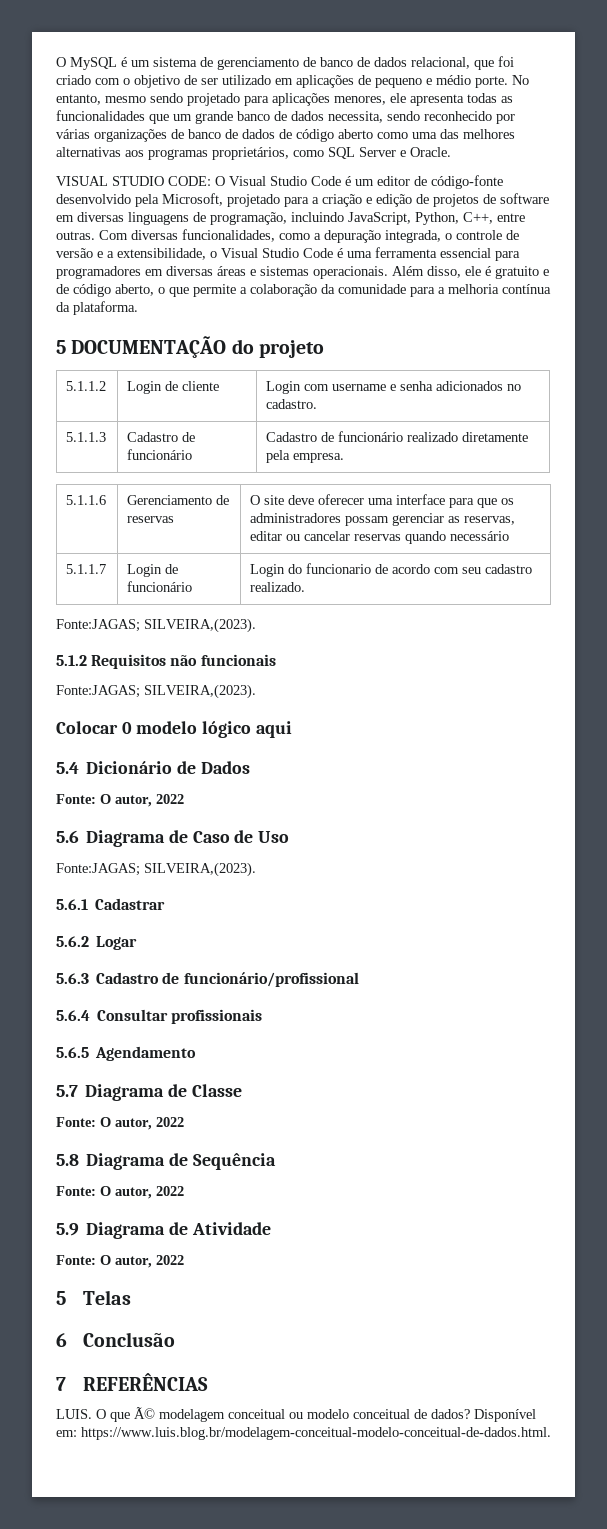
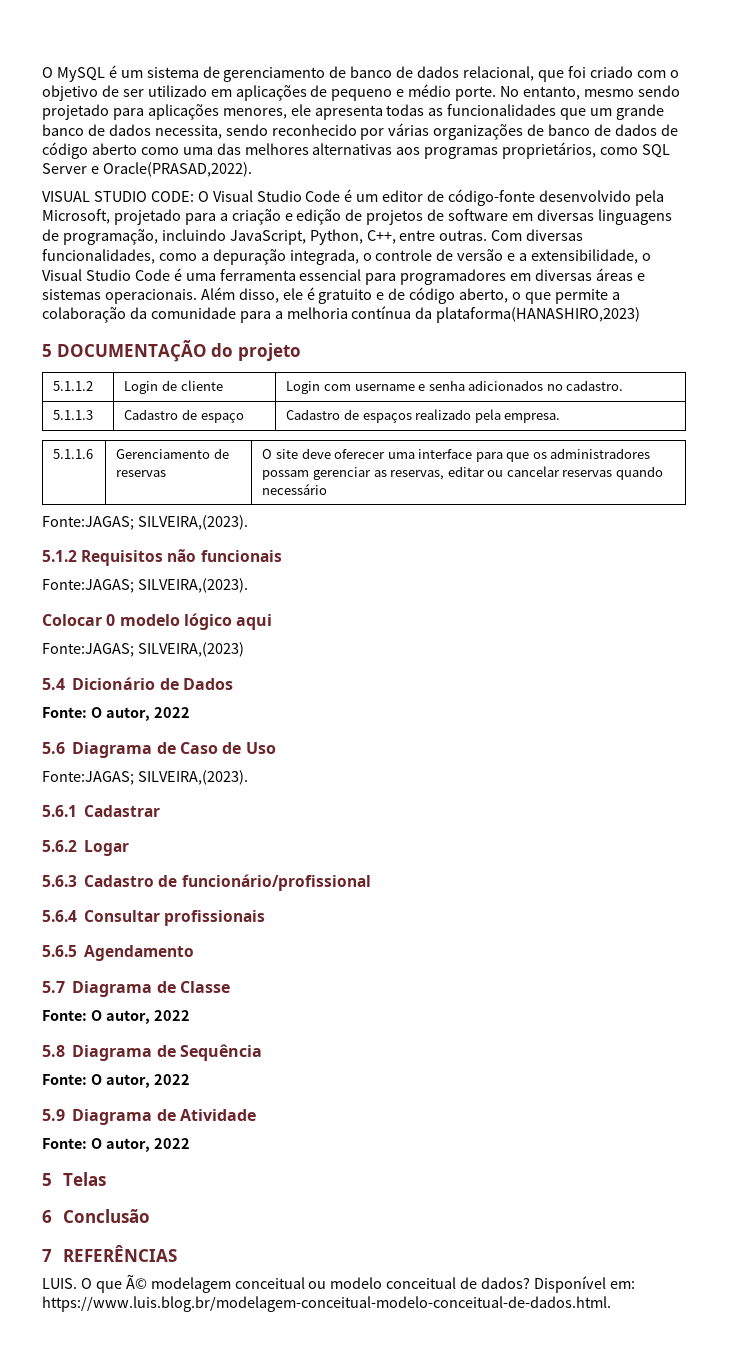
[410,147,451,157] Oracle. -> [102,162,252,177] Oracle(PRASAD,2022).
[73,301,138,315] plataforma. -> [436,307,641,323] plataforma(HANASHIRO,2023)
[127,449,193,460] [266,431,529,442] funcionário | Cadastro de funcionário realizado diretamente -> [200,413,244,423] [286,409,472,423] espaço | Cadastro de espaços realizado
[66,564,107,574] [127,564,179,577] [127,581,193,592] [250,563,533,577] [250,582,306,592] // 5.1.1.7 | Login de funcionário | Login do funcionario de acordo com seu cadastro realizado. -> (328, 489) none
(292, 729) none -> [42,642,244,657] // Fonte:JAGAS; SILVEIRA,(2023)

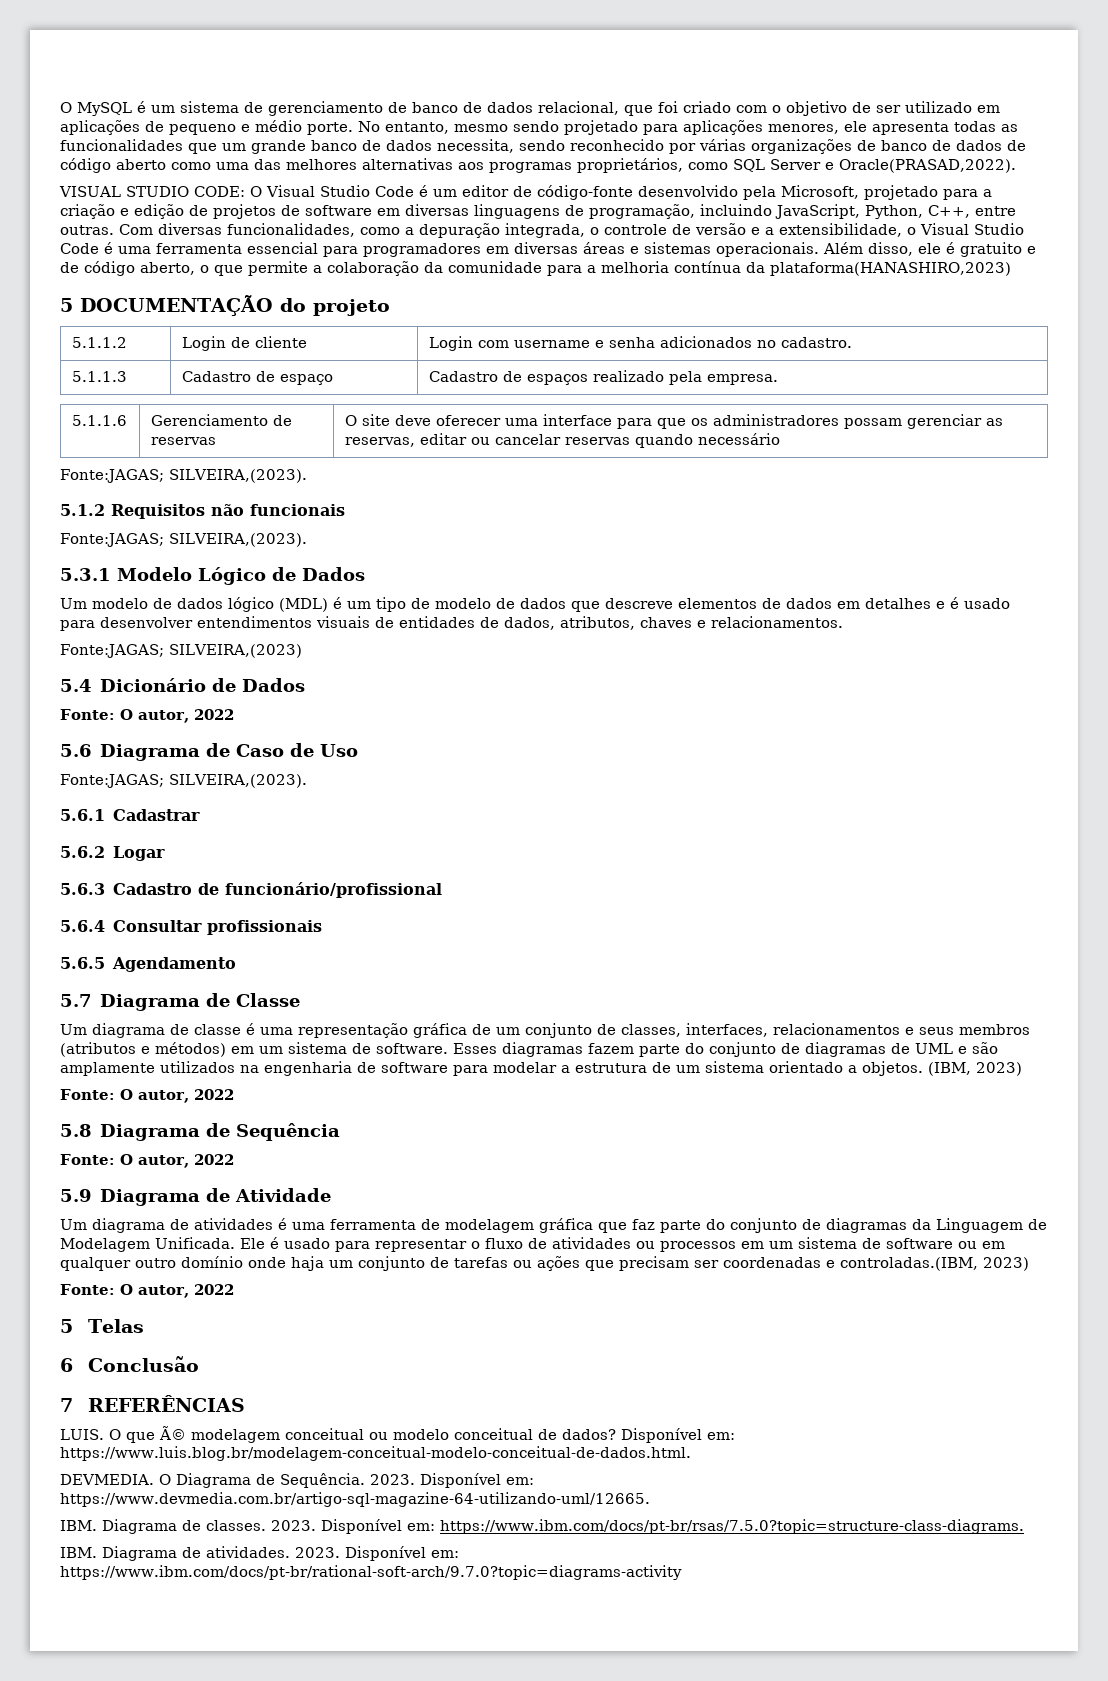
[42,613,273,630] Colocar 0 modelo lógico aqui -> [60,567,365,585] [60,597,1010,612] [60,616,843,631] 5.3.1 Modelo Lógico de Dados // Um modelo de dados lógico (MDL) é um tipo de modelo de dados que descreve elementos de dados em detalhes e é usado para desenvolver entendimentos visuais de entidades de dados, atributos, chaves e relacionamentos.
(230, 987) none -> [60,1023,1030,1038] [60,1042,998,1057] [60,1061,1022,1076] // Um diagrama de classe é uma representação gráfica de um conjunto de classes, interfaces, relacionamentos e seus membros (atributos e métodos) em um sistema de software. Esses diagramas fazem parte do conjunto de diagramas de UML e são amplamente utilizados na engenharia de software para modelar a estrutura de um sistema orientado a objetos. (IBM, 2023)
(256, 1115) none -> [60,1218,1047,1233] [60,1237,1005,1252] [60,1256,1029,1271] // Um diagrama de atividades é uma ferramenta de modelagem gráfica que faz parte do conjunto de diagramas da Linguagem de Modelagem Unificada. Ele é usado para representar o fluxo de atividades ou processos em um sistema de software ou em qualquer outro domínio onde haja um conjunto de tarefas ou ações que precisam ser coordenadas e controladas.(IBM, 2023)
(611, 1304) none -> [60,1473,534,1488] [60,1492,650,1507] [60,1519,1024,1534] [60,1546,459,1561] [60,1565,682,1580] // DEVMEDIA. O Diagrama de Sequência. 2023. Disponível em: https://www.devmedia.com.br/artigo-sql-magazine-64-utilizando-uml/12665. // IBM. Diagrama de classes. 2023. Disponível em: https://www.ibm.com/docs/pt-br/rsas/7.5.0?topic=structure-class-diagrams. // IBM. Diagrama de atividades. 2023. Disponível em: https://www.ibm.com/docs/pt-br/rational-soft-arch/9.7.0?topic=diagrams-activity

